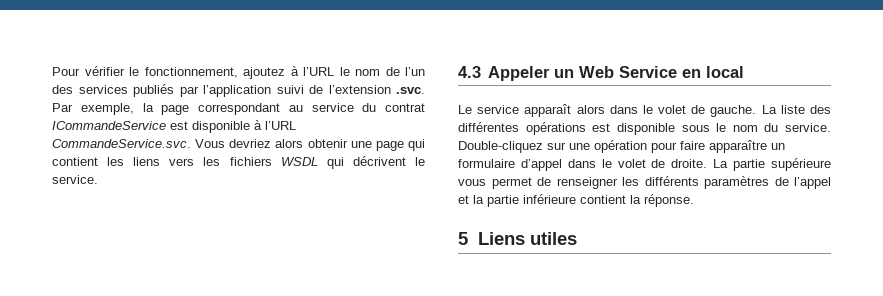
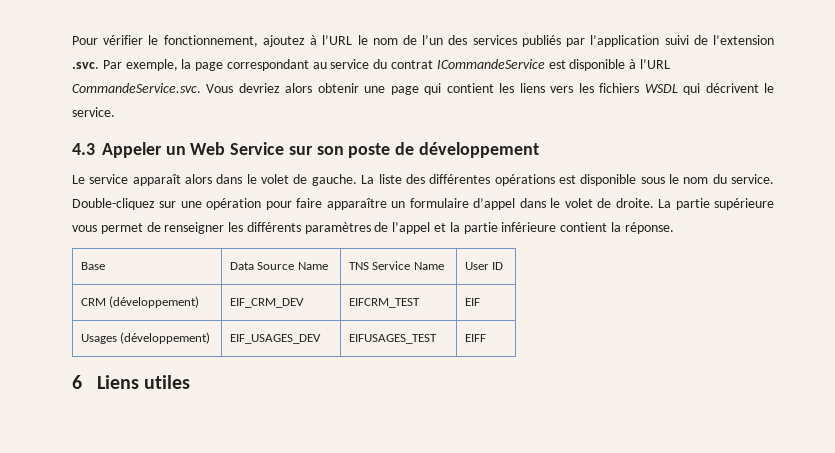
[681,66,744,78] en local -> [288,142,539,158] sur son poste de développement
[458,232,468,245] // 5 -> [81,262,106,270] [230,262,328,270] [349,261,444,270] [465,262,504,270] [81,296,200,308] [230,298,305,308] [349,298,421,308] [465,298,481,306] [81,332,211,344] [230,334,322,344] [349,334,438,344] [465,334,487,342] [72,375,82,389] // Base | Data Source Name | TNS Service Name | User ID // CRM (développement) | EIF_CRM_DEV | EIFCRM_TEST | EIF // Usages (développement) | EIF_USAGES_DEV | EIFUSAGES_TEST | EIFF // 6

